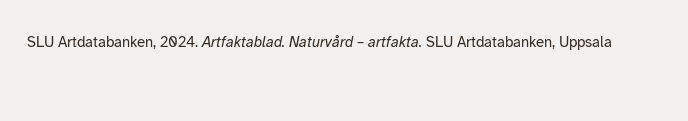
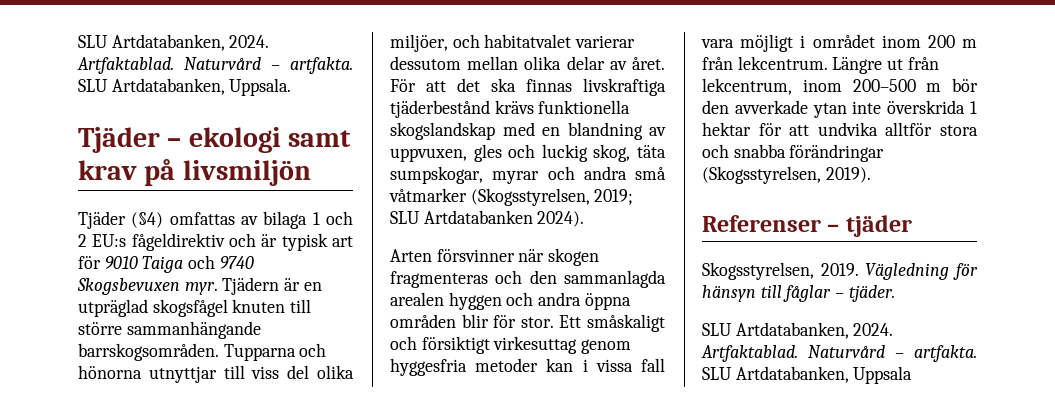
[27,35,555,49] SLU Artdatabanken, 2024. Artfaktablad. Naturvård – artfakta. SLU Artdatabanken, -> [78,34,270,51] [77,57,353,74] [78,78,292,96] [78,127,352,153] [78,159,311,186] [78,211,353,229] [78,233,353,251] [78,255,254,273] [77,277,322,295] [78,299,312,317] [78,321,261,339] [78,343,327,361] [78,365,355,383] [390,34,636,52] [390,56,665,70] [390,78,666,96] [390,100,631,118] [390,122,666,140] [390,144,666,162] [390,166,666,184] [389,188,634,206] [390,210,585,227] [390,248,600,266] [390,270,666,288] [390,292,631,310] [390,314,665,332] [390,336,632,354] [390,358,665,376] [701,34,977,52] [702,56,939,74] [702,78,978,95] [702,100,977,118] [702,122,978,136] [702,144,885,162] [702,166,871,184] [702,215,912,237] [702,262,978,280] [702,285,895,302] [702,322,894,339] [701,345,977,362] [702,366,849,383] SLU Artdatabanken, 2024. Artfaktablad. Naturvård – artfakta. SLU Artdatabanken, Uppsala. // Tjäder – ekologi samt krav på livsmiljön // Tjäder (§4) omfattas av bilaga 1 och 2 EU:s fågeldirektiv och är typisk art för 9010 Taiga och 9740 Skogsbevuxen myr. Tjädern är en utpräglad skogsfågel knuten till större sammanhängande barrskogsområden. Tupparna och hönorna utnyttjar till viss del olika miljöer, och habitatvalet varierar dessutom mellan olika delar av året. För att det ska finnas livskraftiga tjäderbestånd krävs funktionella skogslandskap med en blandning av uppvuxen, gles och luckig skog, täta sumpskogar, myrar och andra små våtmarker (Skogsstyrelsen, 2019; SLU Artdatabanken 2024). // Arten försvinner när skogen fragmenteras och den sammanlagda arealen hyggen och andra öppna områden blir för stor. Ett småskaligt och försiktigt virkesuttag genom hyggesfria metoder kan i vissa fall vara möjligt i området inom 200 m från lekcentrum. Längre ut från lekcentrum, inom 200–500 m bör den avverkade ytan inte överskrida 1 hektar för att undvika alltför stora och snabba förändringar (Skogsstyrelsen, 2019). // Referenser – tjäder // Skogsstyrelsen, 2019. Vägledning för hänsyn till fåglar – tjäder. // SLU Artdatabanken, 2024. Artfaktablad. Naturvård – artfakta. SLU Artdatabanken,

